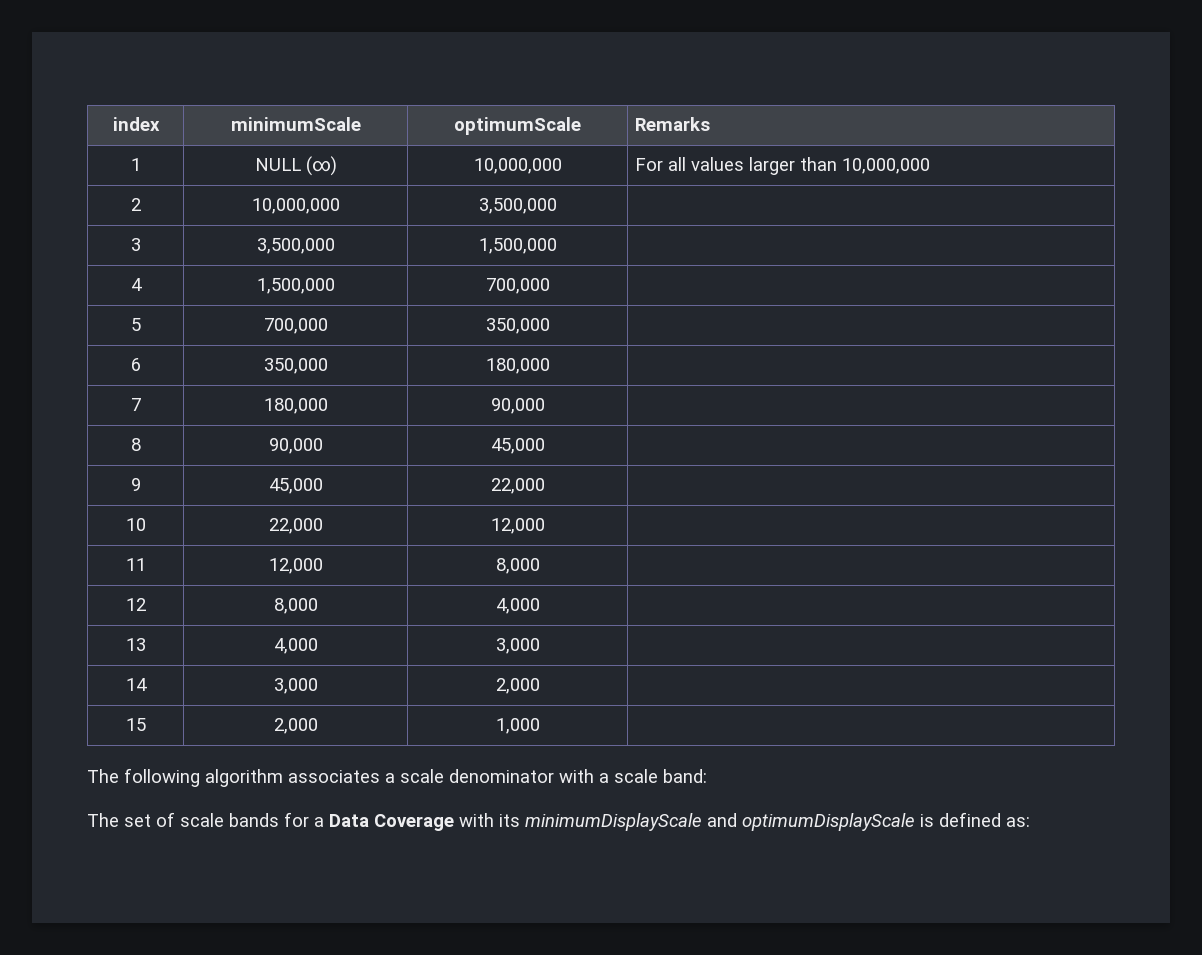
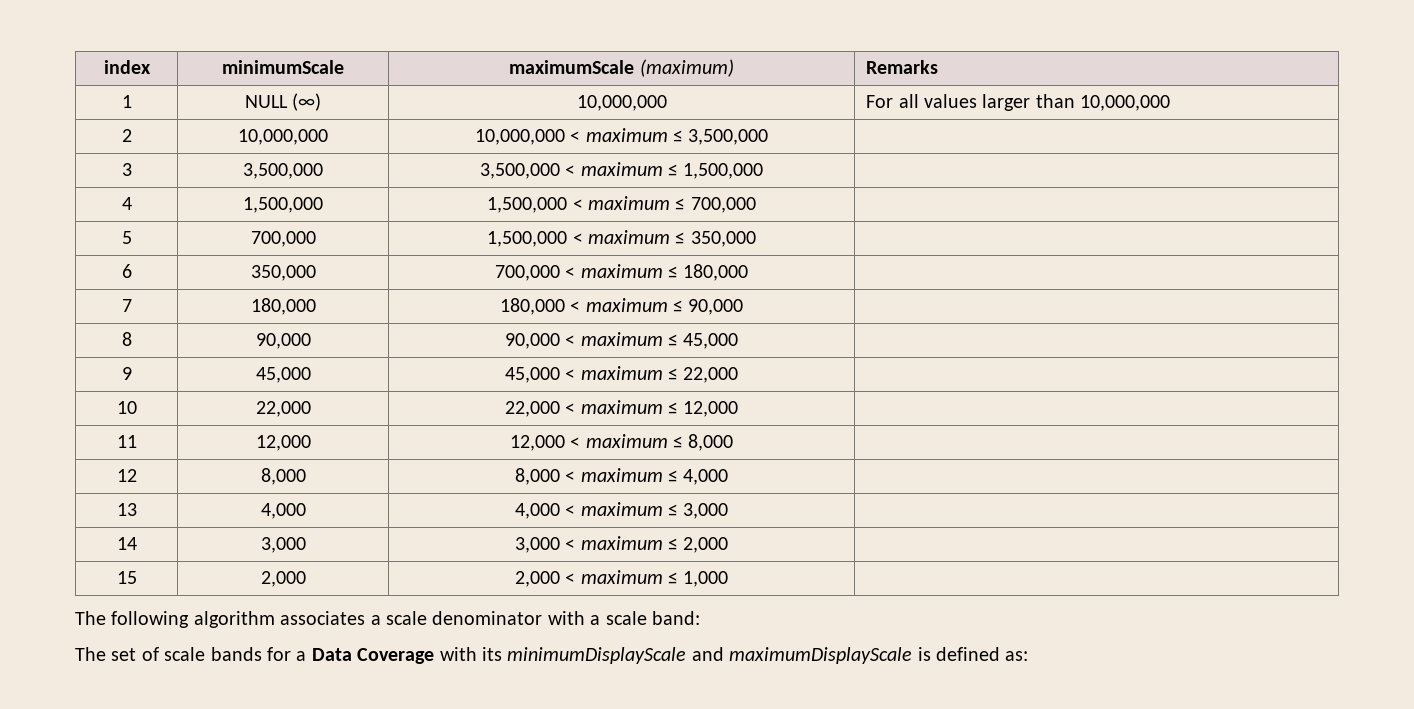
[454,117,581,135] optimumScale -> [509,59,734,77] maximumScale (maximum)
(340, 206) none -> [474,128,683,145] 10,000,000 < maximum ≤
(335, 246) none -> [479,162,678,179] 3,500,000 < maximum ≤
(335, 286) none -> [487,196,686,213] 1,500,000 < maximum ≤
(328, 326) none -> [487,230,686,247] 1,500,000 < maximum ≤
(328, 366) none -> [494,264,678,281] 700,000 < maximum ≤
(328, 406) none -> [499,298,683,315] 180,000 < maximum ≤
(323, 446) none -> [504,332,678,349] 90,000 < maximum ≤
(323, 486) none -> [504,366,678,383] 45,000 < maximum ≤
(323, 526) none -> [504,400,678,417] 22,000 < maximum ≤
(323, 566) none -> [509,434,683,451] 12,000 < maximum ≤
(318, 606) none -> [514,468,678,485] 8,000 < maximum ≤
(318, 646) none -> [514,502,678,519] 4,000 < maximum ≤
(318, 686) none -> [514,536,678,553] 3,000 < maximum ≤
(318, 726) none -> [514,570,678,587] 2,000 < maximum ≤
[742,813,915,831] optimumDisplayScale -> [729,647,913,664] maximumDisplayScale

